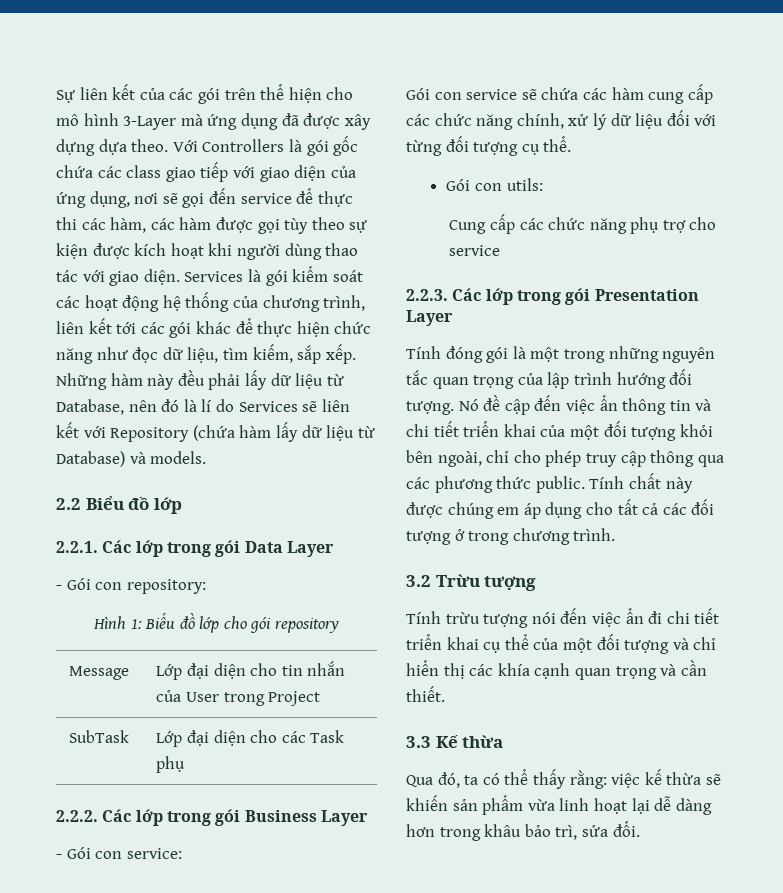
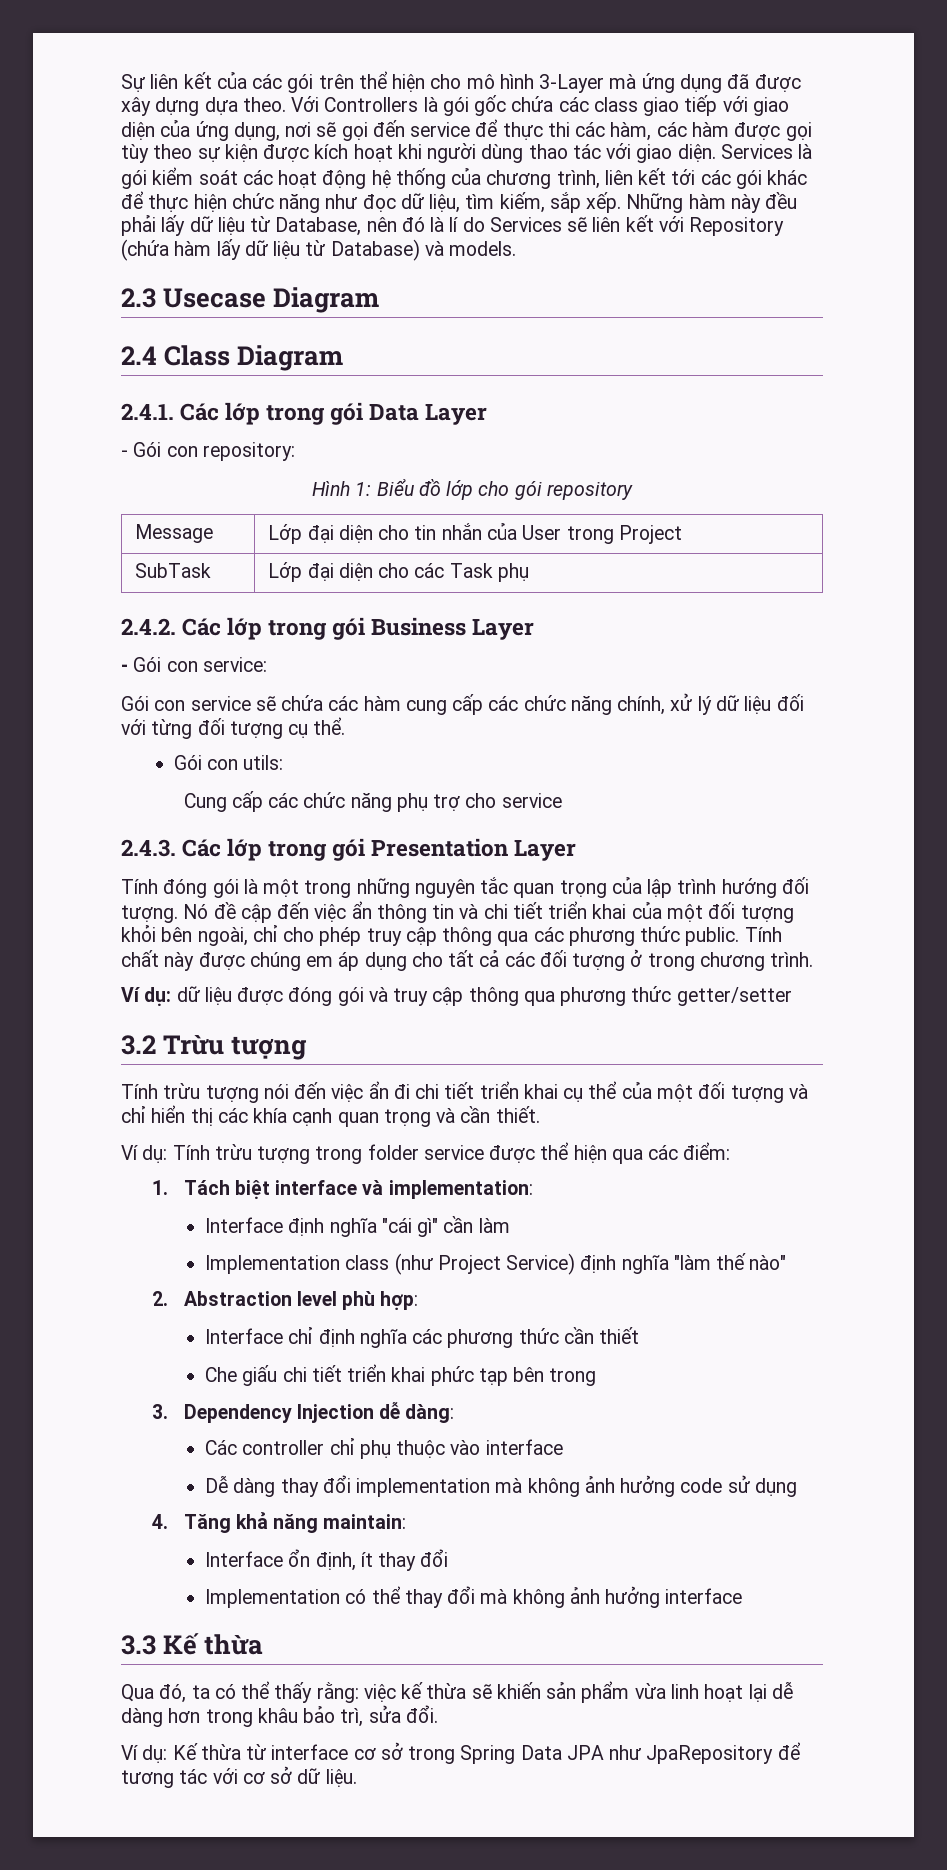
[56,496,182,514] [56,541,98,553] 2.2 Biểu đồ lớp // 2.2.1. -> [121,287,380,313] [121,345,344,371] [121,403,174,420] 2.3 Usecase Diagram // 2.4 Class Diagram // 2.4.1.
[56,810,98,822] 2.2.2. -> [121,618,176,635] 2.4.2.
[406,289,448,301] 2.2.3. -> [121,839,176,857] 2.4.3.
(616, 534) none -> [121,986,792,1006] // Ví dụ: dữ liệu được đóng gói và truy cập thông qua phương thức getter/setter
(445, 694) none -> [121,1142,731,1164] [152,1180,533,1199] [204,1216,510,1237] [204,1253,787,1275] [152,1291,419,1310] [204,1327,640,1348] [204,1364,597,1386] [152,1401,455,1423] [204,1438,563,1459] [204,1475,797,1497] [152,1512,407,1533] [204,1549,449,1571] [204,1586,743,1608] // Ví dụ: Tính trừu tượng trong folder service được thể hiện qua các điểm: // 1. Tách biệt interface và implementation: // Interface định nghĩa "cái gì" cần làm // Implementation class (như Project Service) định nghĩa "làm thế nào" // 2. Abstraction level phù hợp: // Interface chỉ định nghĩa các phương thức cần thiết // Che giấu chi tiết triển khai phức tạp bên trong // 3. Dependency Injection dễ dàng: // Các controller chỉ phụ thuộc vào interface // Dễ dàng thay đổi implementation mà không ảnh hưởng code sử dụng // 4. Tăng khả năng maintain: // Interface ổn định, ít thay đổi // Implementation có thể thay đổi mà không ảnh hưởng interface
(640, 829) none -> [121,1742,800,1764] [121,1766,357,1788] // Ví dụ: Kế thừa từ interface cơ sở trong Spring Data JPA như JpaRepository để tương tác với cơ sở dữ liệu.

